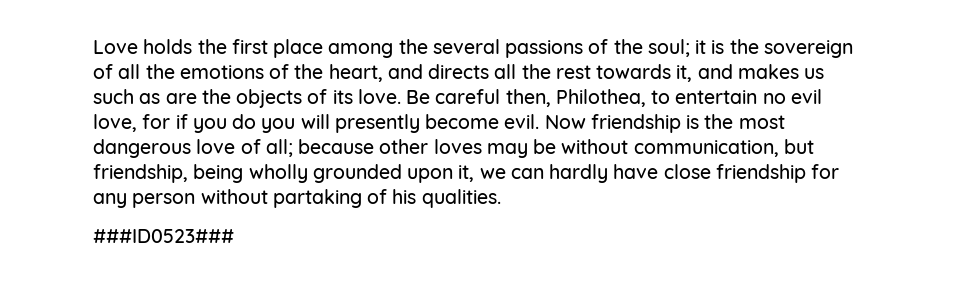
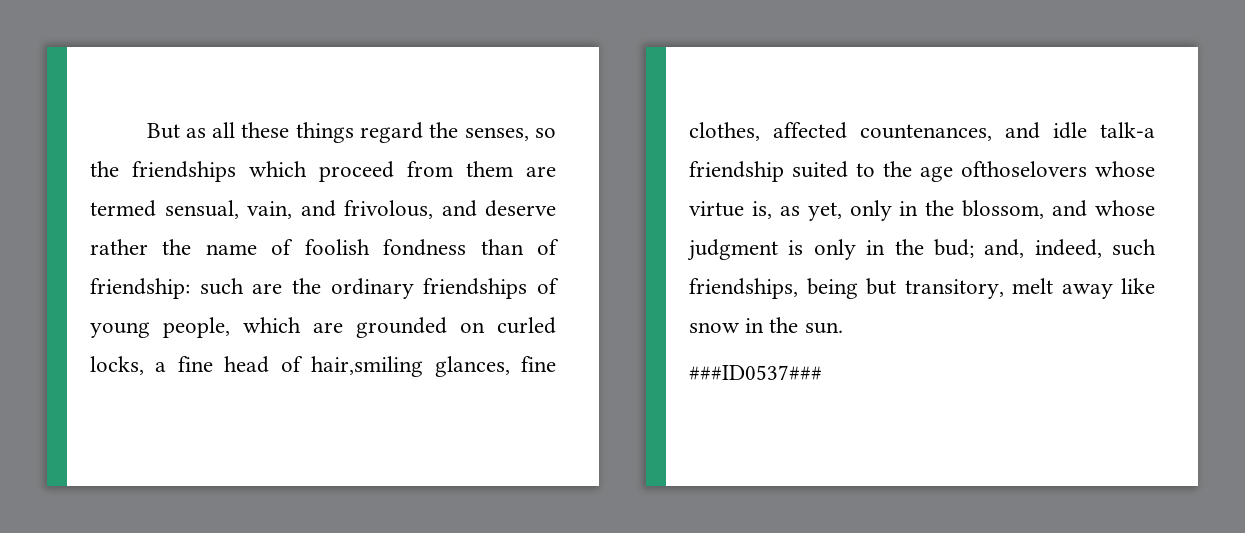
[93,39,853,58] [93,64,825,82] [93,89,822,108] [93,114,785,133] [93,139,814,158] [93,164,840,183] [93,189,501,208] [93,229,234,243] Love holds the first place among the several passions of the soul; it is the sovereign of all the emotions of the heart, and directs all the rest towards it, and makes us such as are the objects of its love. Be careful then, Philothea, to entertain no evil love, for if you do you will presently become evil. Now friendship is the most dangerous love of all; because other loves may be without communication, but friendship, being wholly grounded upon it, we can hardly have close friendship for any person without partaking of his qualities. // ###ID0523### -> [146,122,557,143] [90,161,556,182] [90,200,556,219] [90,239,559,256] [90,278,559,299] [90,317,556,338] [90,356,556,377] [689,122,1155,141] [689,161,1155,182] [689,200,1155,221] [687,239,1156,261] [689,278,1155,299] [689,317,843,334] [689,365,822,380] But as all these things regard the senses, so the friendships which proceed from them are termed sensual, vain, and frivolous, and deserve rather the name of foolish fondness than of friendship: such are the ordinary friendships of young people, which are grounded on curled locks, a fine head of hair,smiling glances, fine clothes, affected countenances, and idle talk-a friendship suited to the age ofthoselovers whose virtue is, as yet, only in the blossom, and whose judgment is only in the bud; and, indeed, such friendships, being but transitory, melt away like snow in the sun. // ###ID0537###

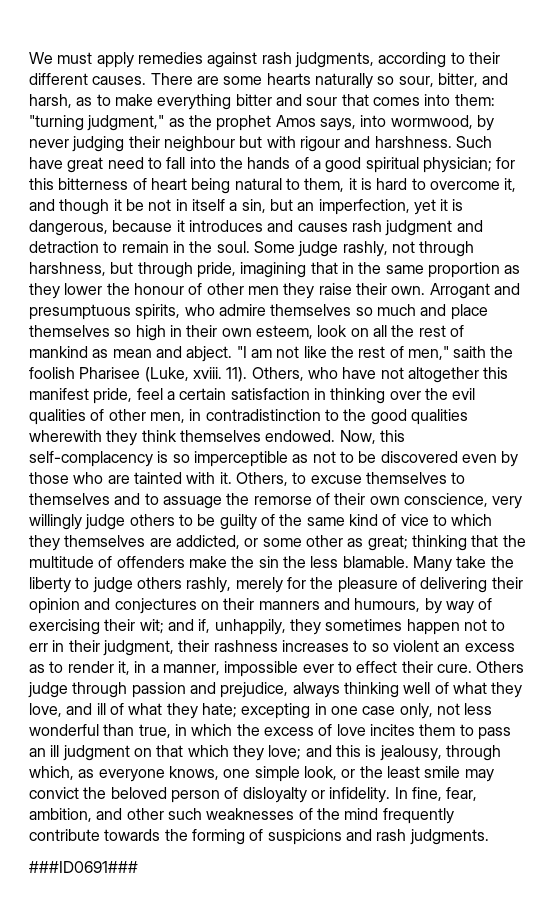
[146,122,557,143] [90,161,556,182] [90,200,556,219] [90,239,559,256] [90,278,559,299] [90,317,556,338] [90,356,556,377] [689,122,1155,141] [689,161,1155,182] [689,200,1155,221] [687,239,1156,261] [689,278,1155,299] [689,317,843,334] [689,365,822,380] But as all these things regard the senses, so the friendships which proceed from them are termed sensual, vain, and frivolous, and deserve rather the name of foolish fondness than of friendship: such are the ordinary friendships of young people, which are grounded on curled locks, a fine head of hair,smiling glances, fine clothes, affected countenances, and idle talk-a friendship suited to the age ofthoselovers whose virtue is, as yet, only in the blossom, and whose judgment is only in the bud; and, indeed, such friendships, being but transitory, melt away like snow in the sun. // ###ID0537### -> [29,52,500,68] [29,73,509,89] [29,94,495,110] [29,115,494,131] [29,136,492,152] [29,157,516,173] [29,178,517,194] [29,199,464,215] [29,220,483,236] [29,241,475,257] [29,262,521,278] [29,283,520,299] [29,304,488,320] [29,325,464,341] [29,346,514,362] [29,367,509,383] [29,388,476,404] [29,409,468,425] [29,430,405,446] [29,451,519,467] [29,472,466,486] [29,493,523,509] [29,514,493,530] [29,535,526,551] [29,556,514,572] [29,577,523,593] [29,598,493,614] [29,619,506,635] [29,640,515,656] [29,661,525,677] [28,682,523,698] [29,703,493,719] [29,724,511,740] [29,745,501,761] [29,766,494,782] [29,787,478,803] [29,808,454,824] [29,829,489,845] [29,861,138,873] We must apply remedies against rash judgments, according to their different causes. There are some hearts naturally so sour, bitter, and harsh, as to make everything bitter and sour that comes into them: "turning judgment," as the prophet Amos says, into wormwood, by never judging their neighbour but with rigour and harshness. Such have great need to fall into the hands of a good spiritual physician; for this bitterness of heart being natural to them, it is hard to overcome it, and though it be not in itself a sin, but an imperfection, yet it is dangerous, because it introduces and causes rash judgment and detraction to remain in the soul. Some judge rashly, not through harshness, but through pride, imagining that in the same proportion as they lower the honour of other men they raise their own. Arrogant and presumptuous spirits, who admire themselves so much and place themselves so high in their own esteem, look on all the rest of mankind as mean and abject. "I am not like the rest of men," saith the foolish Pharisee (Luke, xviii. 11). Others, who have not altogether this manifest pride, feel a certain satisfaction in thinking over the evil qualities of other men, in contradistinction to the good qualities wherewith they think themselves endowed. Now, this self-complacency is so imperceptible as not to be discovered even by those who are tainted with it. Others, to excuse themselves to themselves and to assuage the remorse of their own conscience, very willingly judge others to be guilty of the same kind of vice to which they themselves are addicted, or some other as great; thinking that the multitude of offenders make the sin the less blamable. Many take the liberty to judge others rashly, merely for the pleasure of delivering their opinion and conjectures on their manners and humours, by way of exercising their wit; and if, unhappily, they sometimes happen not to err in their judgment, their rashness increases to so violent an excess as to render it, in a manner, impossible ever to effect their cure. Others judge through passion and prejudice, always thinking well of what they love, and ill of what they hate; excepting in one case only, not less wonderful than true, in which the excess of love incites them to pass an ill judgment on that which they love; and this is jealousy, through which, as everyone knows, one simple look, or the least smile may convict the beloved person of disloyalty or infidelity. In fine, fear, ambition, and other such weaknesses of the mind frequently contribute towards the forming of suspicions and rash judgments. // ###ID0691###

